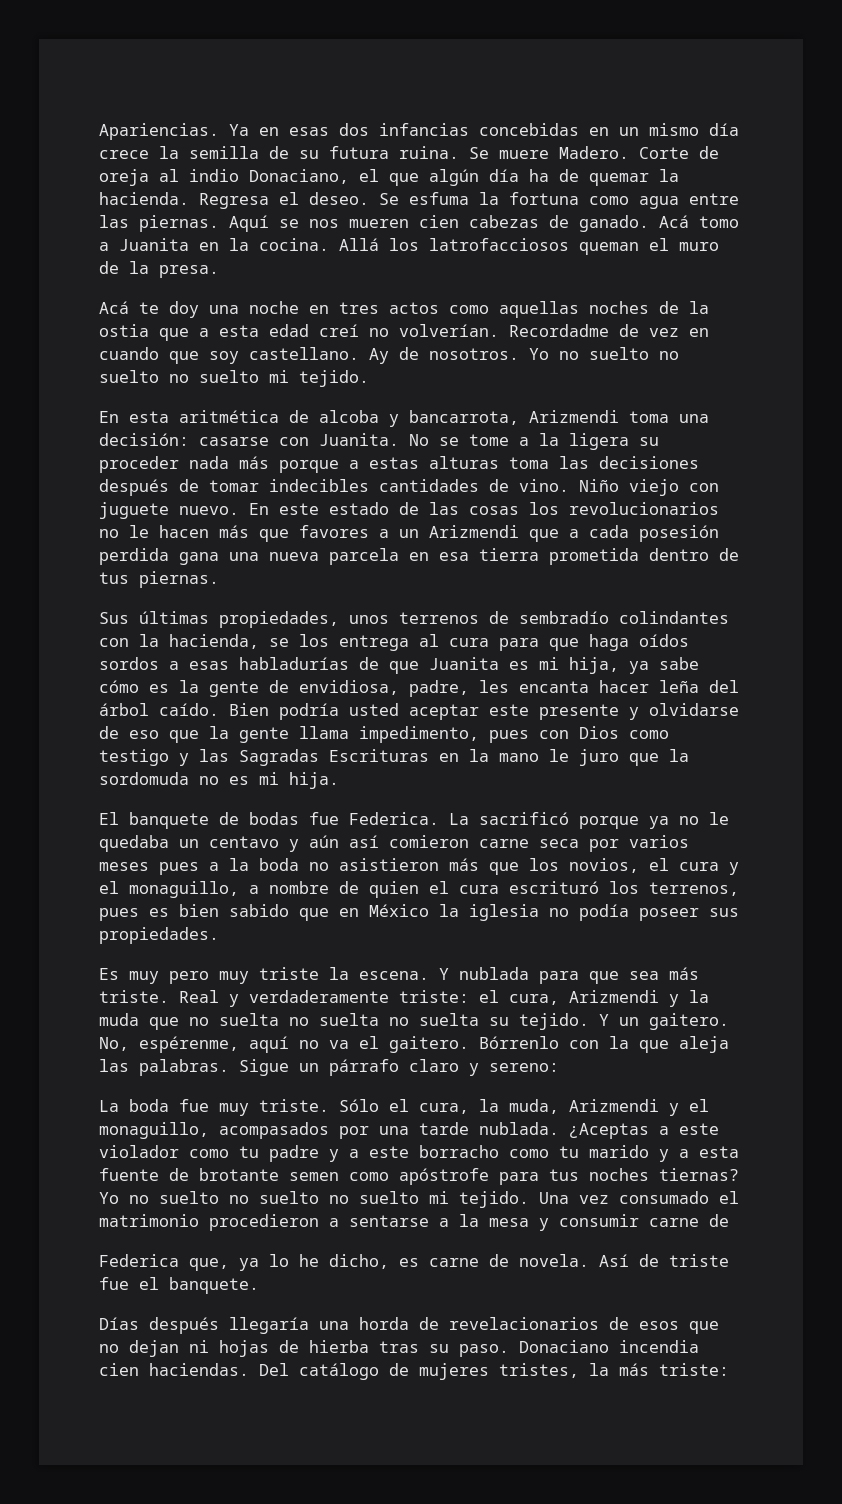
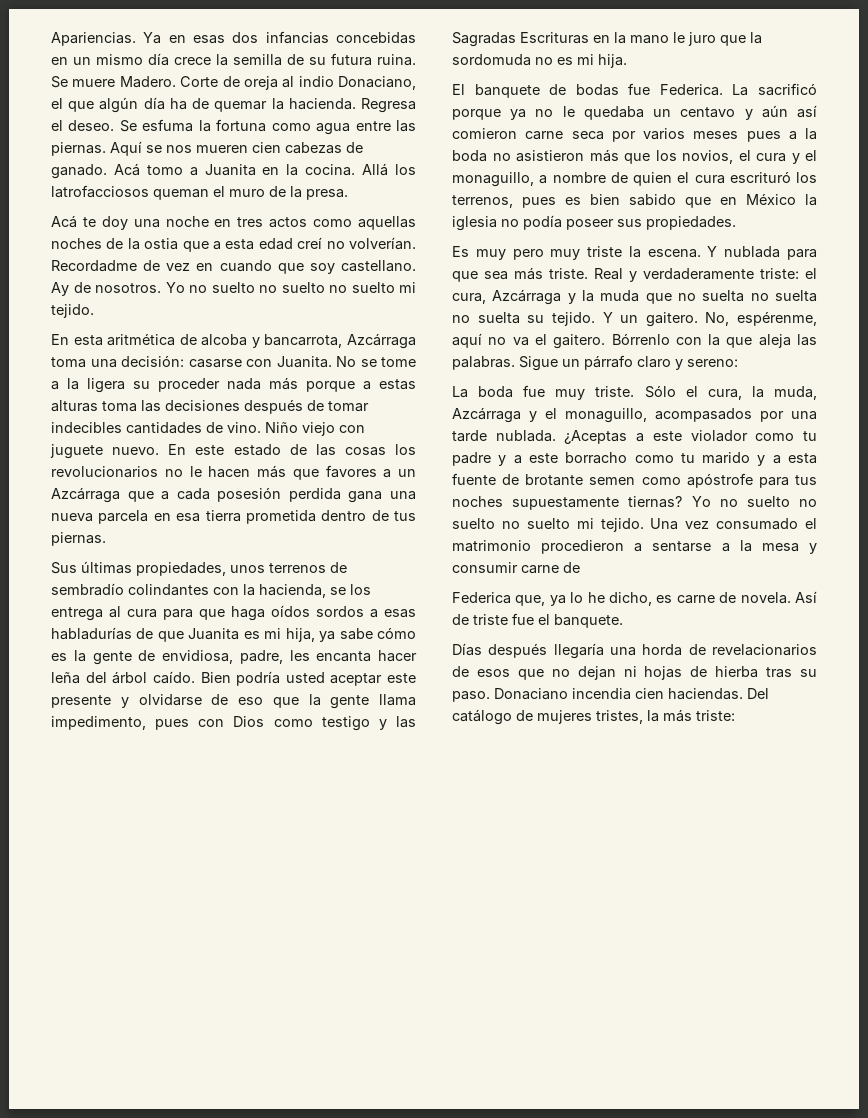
[529,410,619,423] Arizmendi -> [347,333,416,349] Azcárraga
[429,525,519,538] Arizmendi -> [51,487,120,503] Azcárraga
[569,990,659,1003] Arizmendi -> [492,289,562,305] Azcárraga
[569,1099,659,1112] Arizmendi -> [452,407,521,423] Azcárraga
(649, 1174) none -> [512,497,620,510] supuestamente

